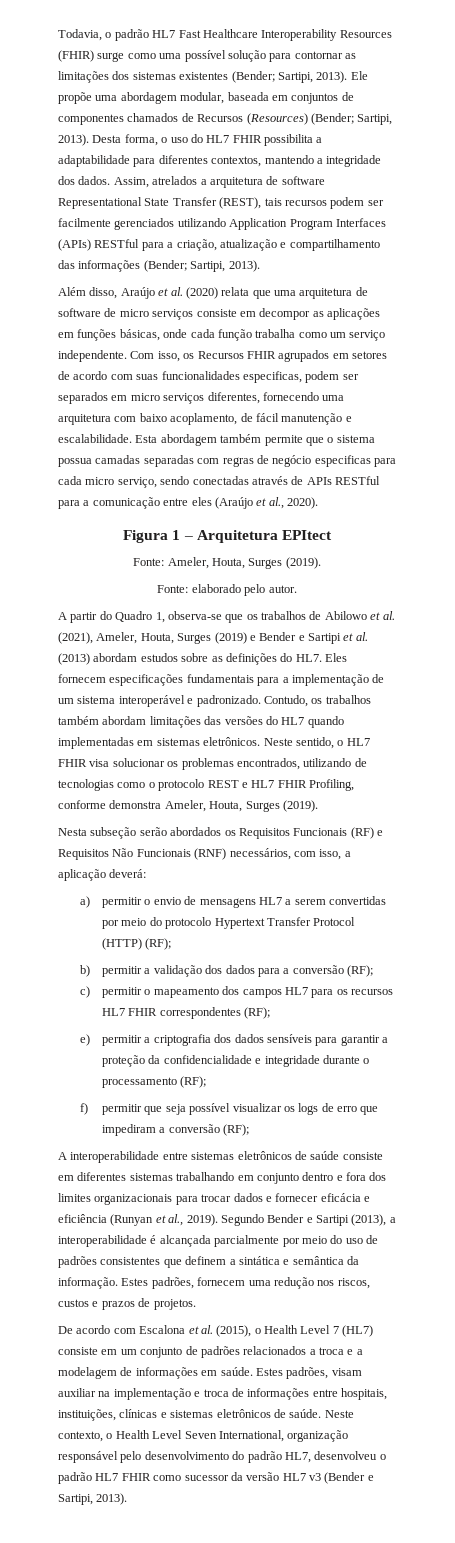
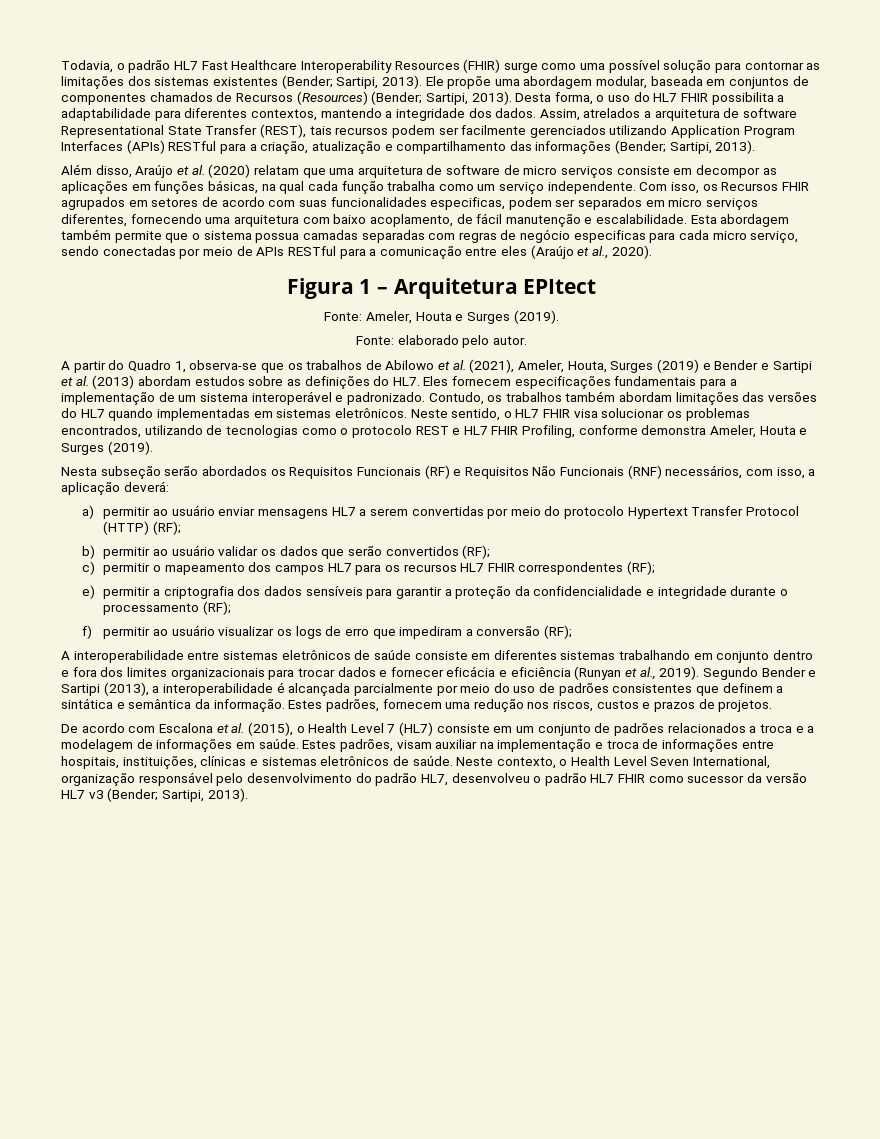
[221,287,250,296] relata -> [253,165,299,175] relatam
[163,329,188,338] onde -> [261,181,305,194] na qual
[251,476,288,485] através -> [179,247,233,259] por meio
[212,558,245,569] Houta, -> [415,312,464,321] Houta e
[209,801,243,812] Houta, -> [759,426,808,435] Houta e
[144,896,197,905] o envio de -> [153,505,256,516] ao usuário enviar
[144,965,344,977] a validação dos dados para a conversão -> [153,545,459,559] ao usuário validar os dados que serão convertidos
[144,1103,231,1115] que seja possível -> [153,625,215,636] ao usuário
[324,1472,374,1484] (Bender e -> [107,788,159,802] (Bender;

